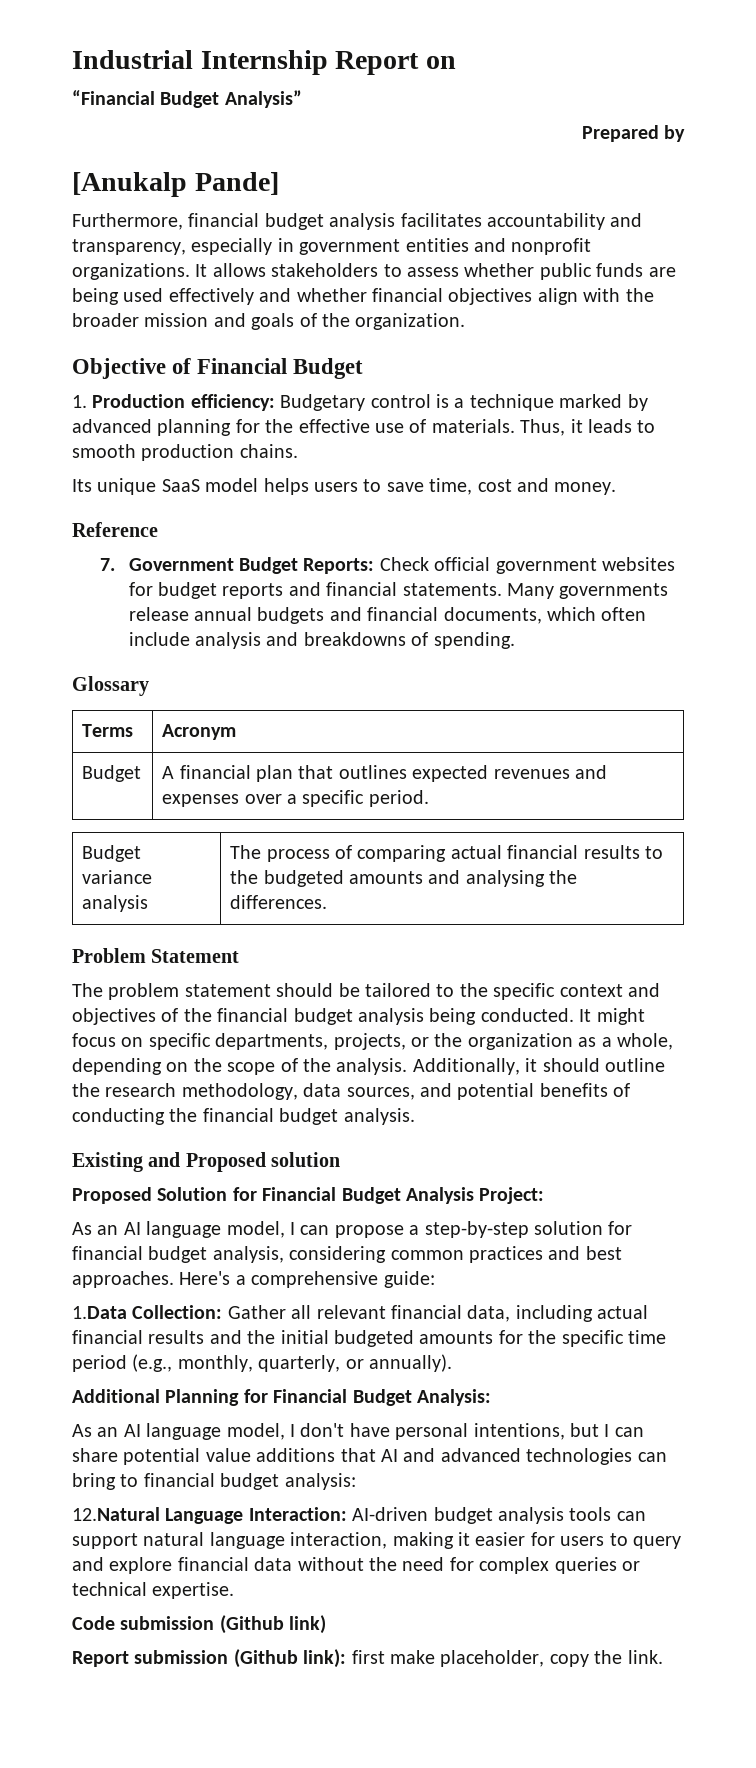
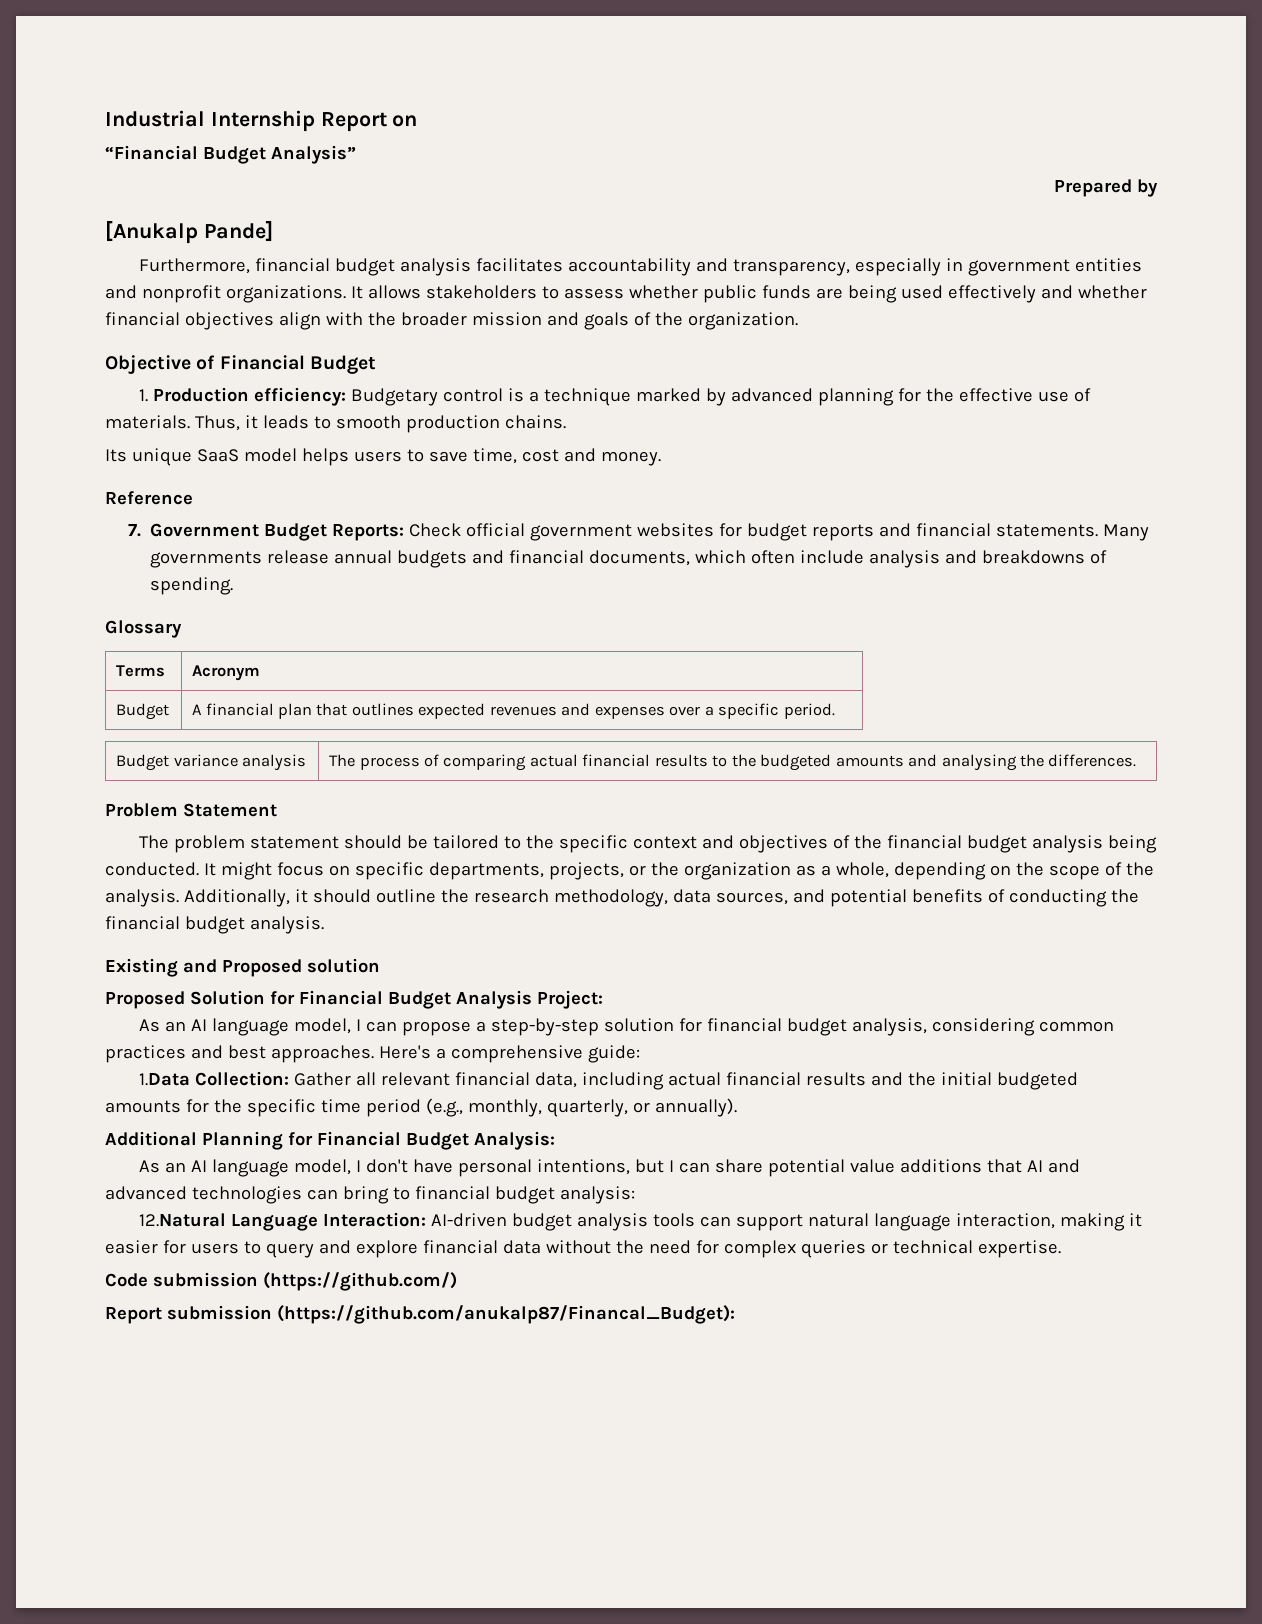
[219,1615,327,1634] (Github link) -> [262,1272,457,1291] (https://github.com/)
[233,1649,663,1668] (Github link): first make placeholder, copy the link. -> [276,1305,735,1324] (https://github.com/anukalp87/Financal_Budget):

